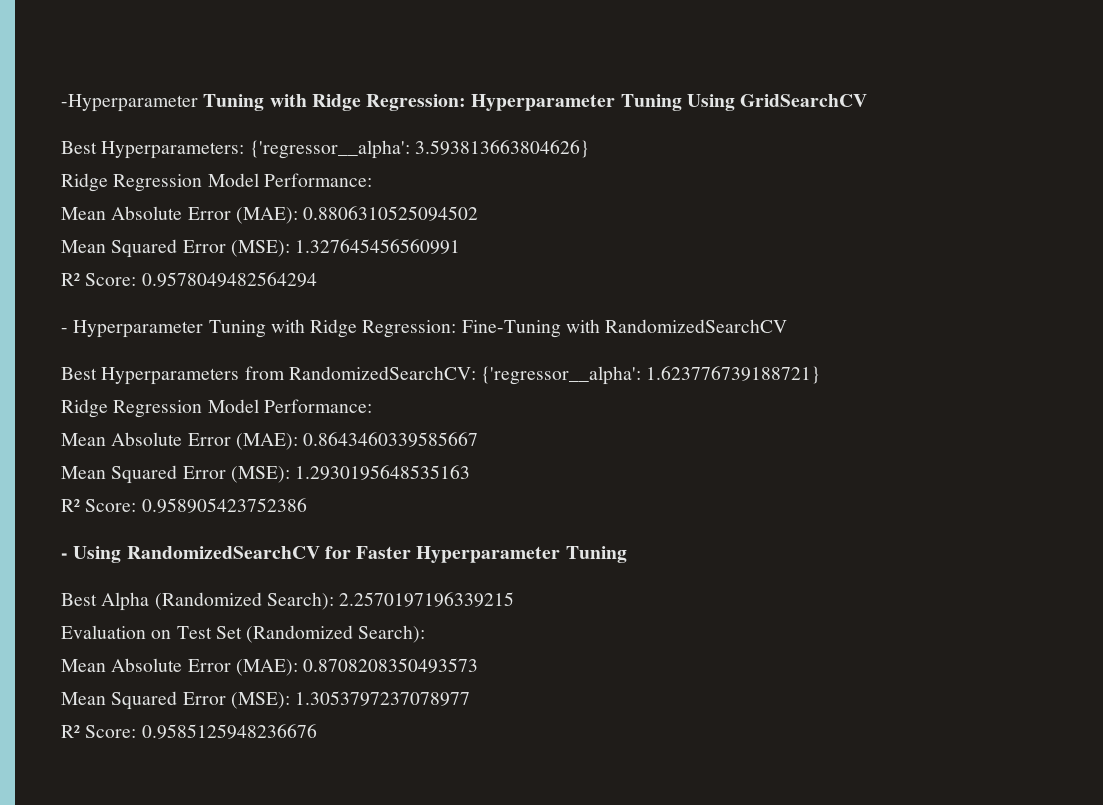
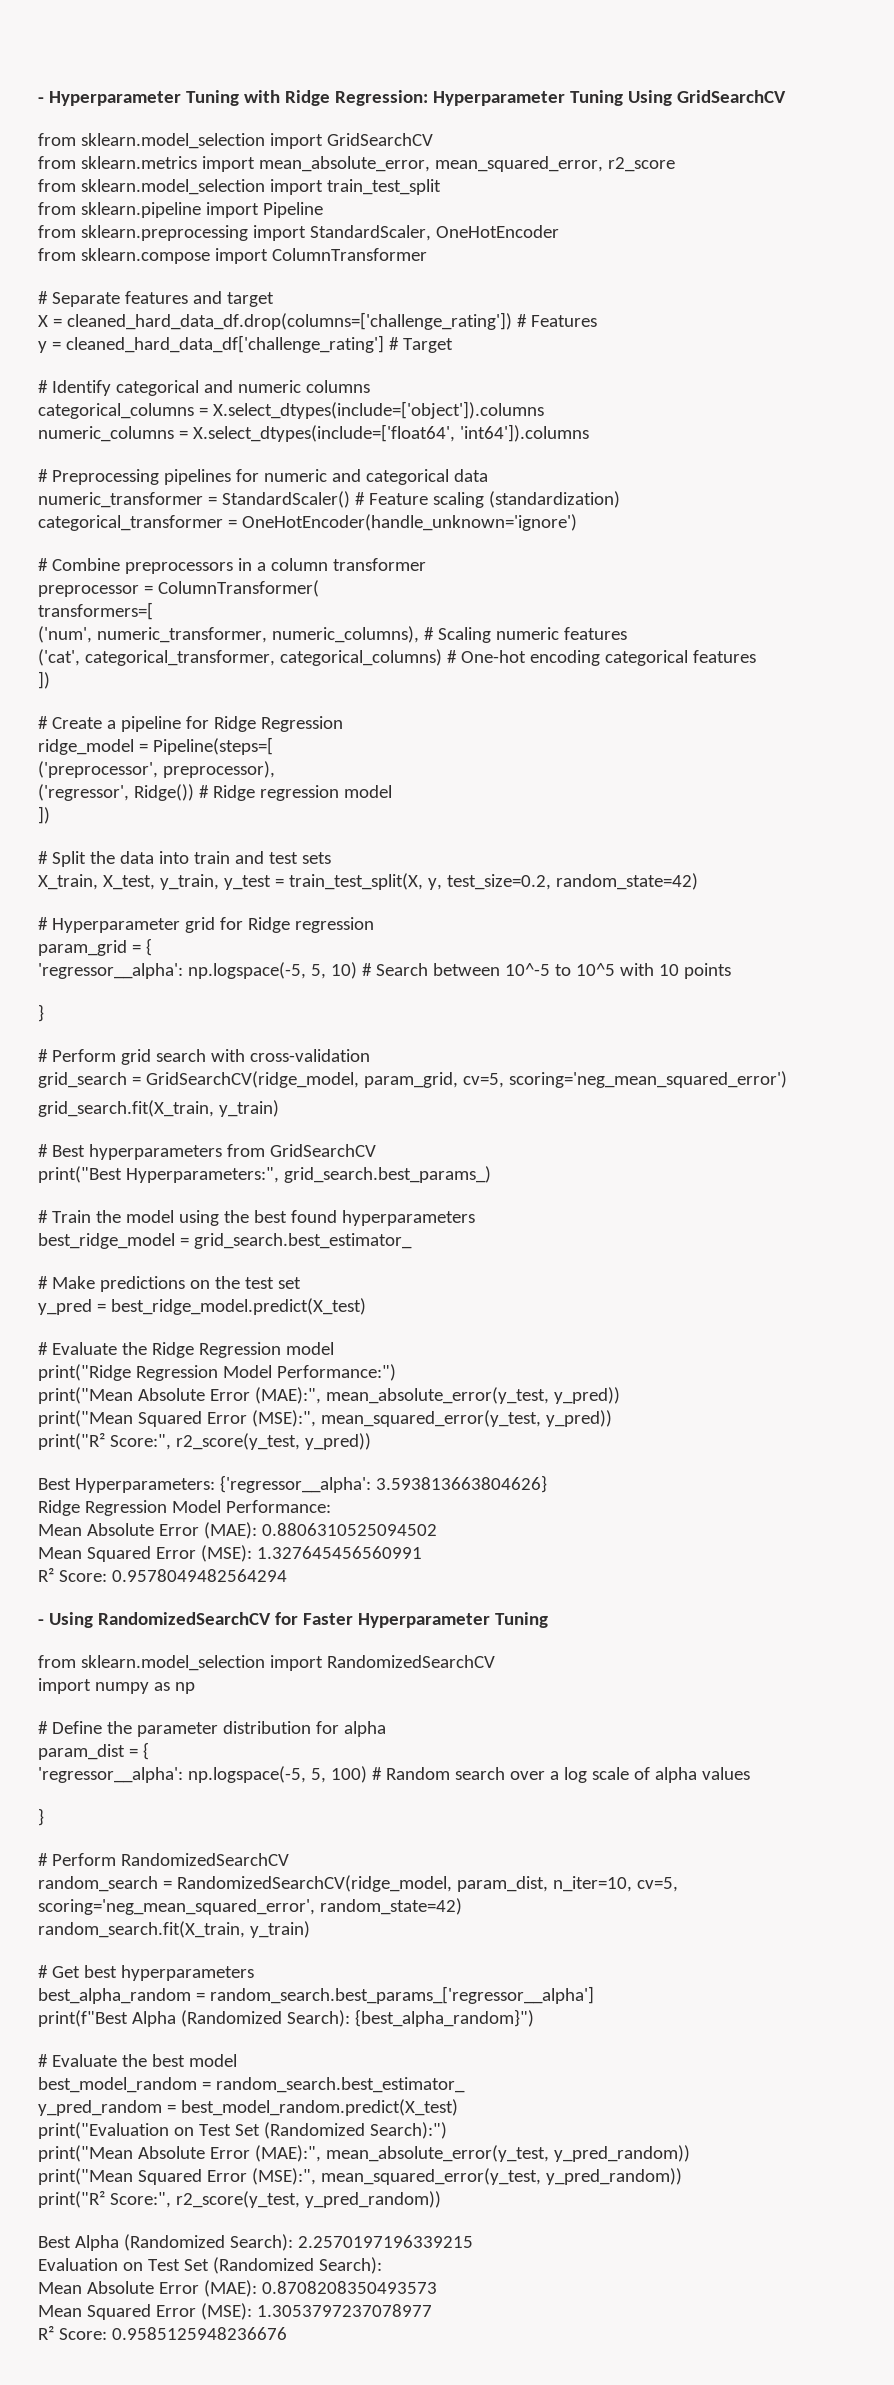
[61,94,198,112] -Hyperparameter -> [38,91,181,106] - Hyperparameter
(868, 100) none -> [38,133,433,149] [38,156,675,172] [38,179,441,195] [38,202,323,218] [38,225,559,241] [38,248,427,264] [38,291,274,307] [38,312,597,330] [38,335,453,353] [38,380,370,396] [38,401,544,419] [38,424,589,442] [38,469,488,485] [38,491,620,508] [38,514,577,531] [38,558,426,574] [38,580,319,597] [38,602,153,620] [38,626,627,643] [38,649,756,666] [38,671,50,689] [38,716,343,732] [38,737,273,755] [38,761,275,778] [38,784,392,801] [38,806,50,824] [38,851,331,867] [38,873,698,890] [38,917,374,933] [38,938,152,956] [38,962,731,979] [38,1004,44,1022] [38,1049,370,1065] [38,1071,787,1088] [38,1100,279,1117] [38,1144,376,1160] [38,1166,491,1183] [38,1210,475,1226] [38,1233,412,1249] [38,1276,301,1292] [38,1298,366,1315] [38,1342,334,1358] [38,1364,396,1381] [38,1387,620,1404] [38,1410,612,1427] [38,1432,371,1450] // from sklearn.model_selection import GridSearchCV // from sklearn.metrics import mean_absolute_error, mean_squared_error, r2_score // from sklearn.model_selection import train_test_split // from sklearn.pipeline import Pipeline // from sklearn.preprocessing import StandardScaler, OneHotEncoder // from sklearn.compose import ColumnTransformer // # Separate features and target // X = cleaned_hard_data_df.drop(columns=['challenge_rating']) # Features // y = cleaned_hard_data_df['challenge_rating'] # Target // # Identify categorical and numeric columns // categorical_columns = X.select_dtypes(include=['object']).columns // numeric_columns = X.select_dtypes(include=['float64', 'int64']).columns // # Preprocessing pipelines for numeric and categorical data // numeric_transformer = StandardScaler() # Feature scaling (standardization) // categorical_transformer = OneHotEncoder(handle_unknown='ignore') // # Combine preprocessors in a column transformer // preprocessor = ColumnTransformer( // transformers=[ // ('num', numeric_transformer, numeric_columns), # Scaling numeric features // ('cat', categorical_transformer, categorical_columns) # One-hot encoding categorical features // ]) // # Create a pipeline for Ridge Regression // ridge_model = Pipeline(steps=[ // ('preprocessor', preprocessor), // ('regressor', Ridge()) # Ridge regression model // ]) // # Split the data into train and test sets // X_train, X_test, y_train, y_test = train_test_split(X, y, test_size=0.2, random_state=42) // # Hyperparameter grid for Ridge regression // param_grid = { // 'regressor__alpha': np.logspace(-5, 5, 10) # Search between 10^-5 to 10^5 with 10 points // } // # Perform grid search with cross-validation // grid_search = GridSearchCV(ridge_model, param_grid, cv=5, scoring='neg_mean_squared_error') // grid_search.fit(X_train, y_train) // # Best hyperparameters from GridSearchCV // print("Best Hyperparameters:", grid_search.best_params_) // # Train the model using the best found hyperparameters // best_ridge_model = grid_search.best_estimator_ // # Make predictions on the test set // y_pred = best_ridge_model.predict(X_test) // # Evaluate the Ridge Regression model // print("Ridge Regression Model Performance:") // print("Mean Absolute Error (MAE):", mean_absolute_error(y_test, y_pred)) // print("Mean Squared Error (MSE):", mean_squared_error(y_test, y_pred)) // print("R² Score:", r2_score(y_test, y_pred))
[61,319,788,338] [61,366,821,385] [61,399,372,418] [61,432,479,450] [61,465,471,484] [61,498,307,513] // - Hyperparameter Tuning with Ridge Regression: Fine-Tuning with RandomizedSearchCV // Best Hyperparameters from RandomizedSearchCV: {'regressor__alpha': 1.623776739188721} // Ridge Regression Model Performance: // Mean Absolute Error (MAE): 0.8643460339585667 // Mean Squared Error (MSE): 1.2930195648535163 // R² Score: 0.958905423752386 -> (287, 1575) none
(627, 554) none -> [38,1655,495,1671] [38,1678,195,1694] [38,1721,386,1737] [38,1742,149,1760] [38,1766,750,1783] [38,1808,44,1826] [38,1853,289,1866] [38,1875,678,1892] [38,1898,462,1915] [38,1921,310,1938] [38,1965,254,1981] [38,1986,594,2004] [38,2009,534,2027] [38,2054,237,2067] [38,2077,465,2093] [38,2099,458,2116] [38,2122,447,2139] [38,2145,690,2162] [38,2168,682,2185] [38,2190,441,2208] // from sklearn.model_selection import RandomizedSearchCV // import numpy as np // # Define the parameter distribution for alpha // param_dist = { // 'regressor__alpha': np.logspace(-5, 5, 100) # Random search over a log scale of alpha values // } // # Perform RandomizedSearchCV // random_search = RandomizedSearchCV(ridge_model, param_dist, n_iter=10, cv=5, scoring='neg_mean_squared_error', random_state=42) // random_search.fit(X_train, y_train) // # Get best hyperparameters // best_alpha_random = random_search.best_params_['regressor__alpha'] // print(f"Best Alpha (Randomized Search): {best_alpha_random}") // # Evaluate the best model // best_model_random = random_search.best_estimator_ // y_pred_random = best_model_random.predict(X_test) // print("Evaluation on Test Set (Randomized Search):") // print("Mean Absolute Error (MAE):", mean_absolute_error(y_test, y_pred_random)) // print("Mean Squared Error (MSE):", mean_squared_error(y_test, y_pred_random)) // print("R² Score:", r2_score(y_test, y_pred_random))

